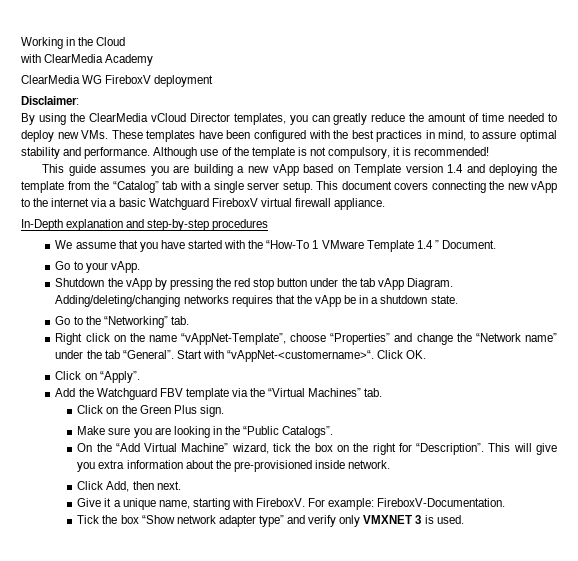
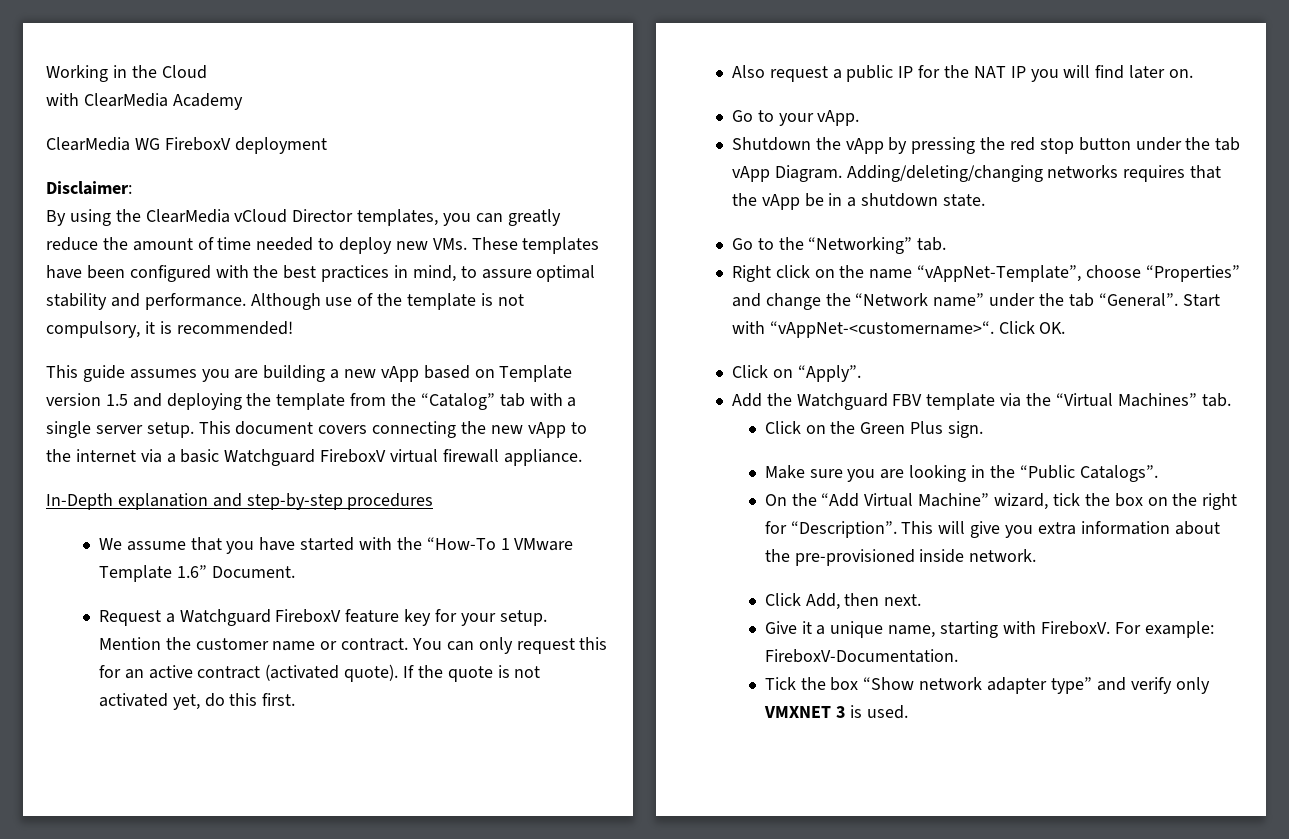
[447,164,464,173] 1.4 -> [105,394,128,406] 1.5
[416,240,439,249] 1.4 ” -> [176,565,207,578] 1.6”
(496, 244) none -> [98,609,547,626] [98,637,608,654] [98,664,541,682] [98,693,296,710] [731,65,1193,82] // Request a Watchguard FireboxV feature key for your setup. Mention the customer name or contract. You can only request this for an active contract (activated quote). If the quote is not activated yet, do this first. // Also request a public IP for the NAT IP you will find later on.

